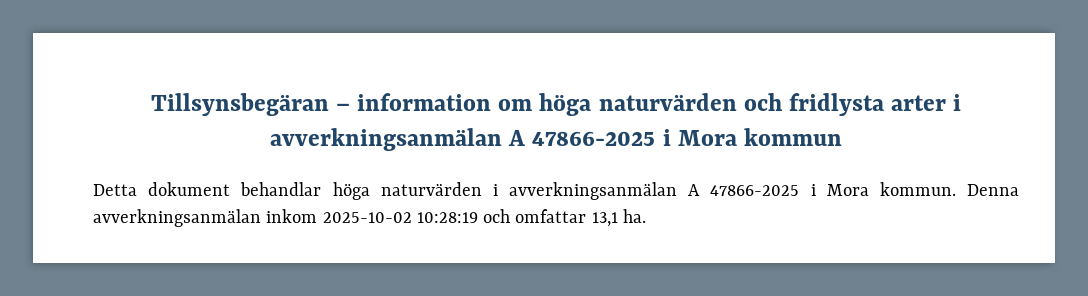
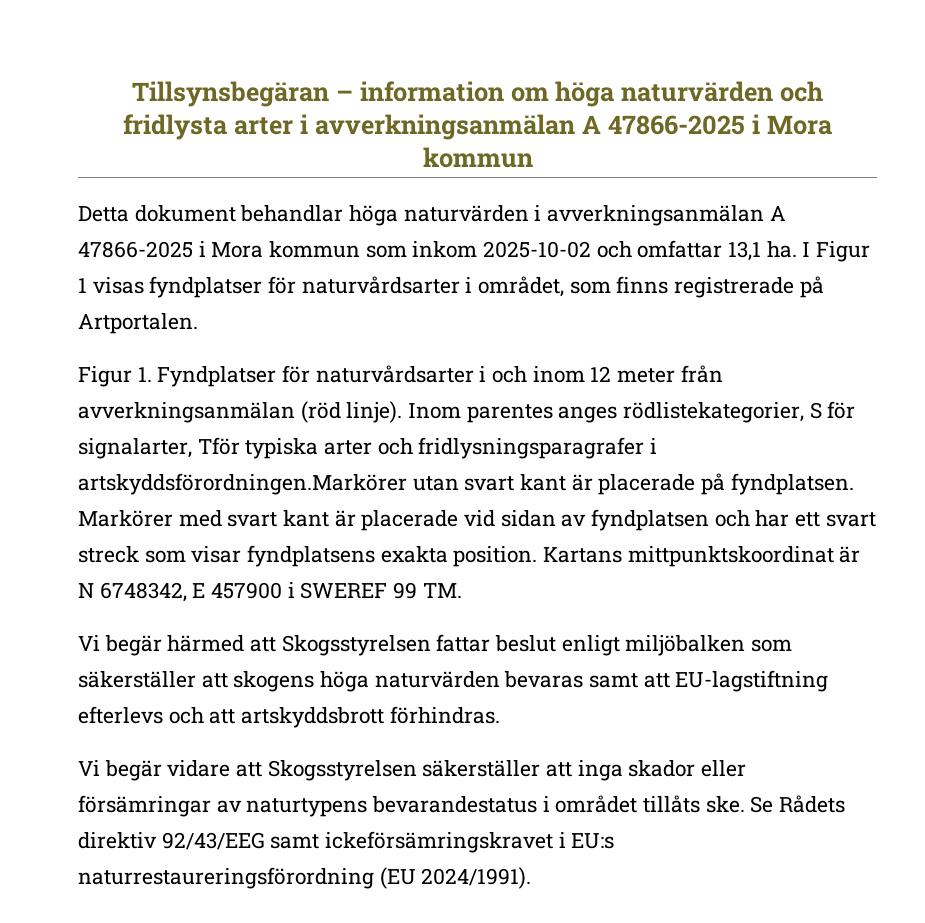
[879,182,1019,196] [93,209,261,227] kommun. Denna avverkningsanmälan -> [269,241,407,258] kommun som
[416,212,478,223] 10:28:19 -> (592, 249) none
(646, 216) none -> [802,241,871,262] [78,276,824,298] [78,313,198,334] [78,365,723,387] [78,401,856,423] [78,437,658,459] [78,473,854,495] [78,509,876,531] [78,545,861,567] [78,582,462,602] [78,634,793,656] [78,670,829,692] [78,706,500,728] [78,760,747,781] [78,795,846,817] [78,831,615,853] [78,867,532,889] I Figur 1 visas fyndplatser för naturvårdsarter i området, som finns registrerade på Artportalen. // Figur 1. Fyndplatser för naturvårdsarter i och inom 12 meter från avverkningsanmälan (röd linje). Inom parentes anges rödlistekategorier, S för signalarter, Tför typiska arter och fridlysningsparagrafer i artskyddsförordningen.Markörer utan svart kant är placerade på fyndplatsen. Markörer med svart kant är placerade vid sidan av fyndplatsen och har ett svart streck som visar fyndplatsens exakta position. Kartans mittpunktskoordinat är N 6748342, E 457900 i SWEREF 99 TM. // Vi begär härmed att Skogsstyrelsen fattar beslut enligt miljöbalken som säkerställer att skogens höga naturvärden bevaras samt att EU-lagstiftning efterlevs och att artskyddsbrott förhindras. // Vi begär vidare att Skogsstyrelsen säkerställer att inga skador eller försämringar av naturtypens bevarandestatus i området tillåts ske. Se Rådets direktiv 92/43/EEG samt ickeförsämringskravet i EU:s naturrestaureringsförordning (EU 2024/1991).

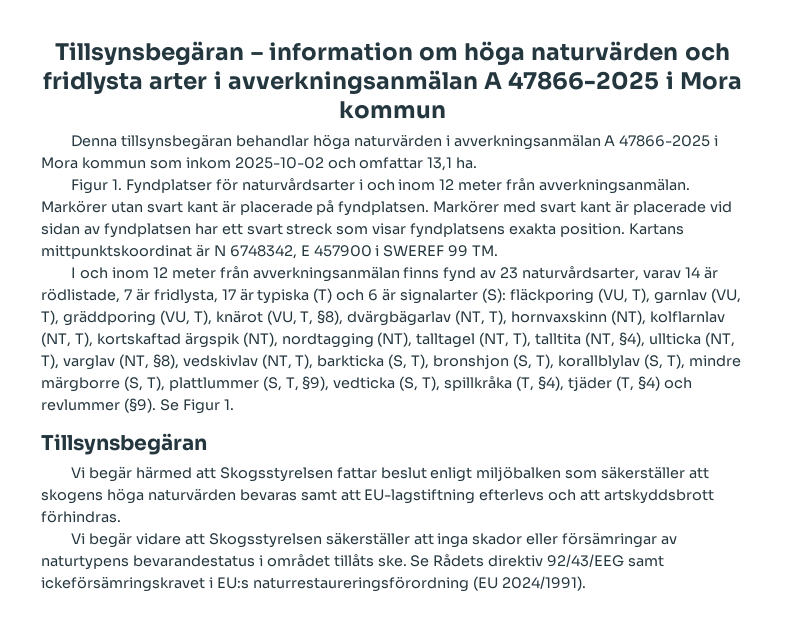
[78,205,236,222] Detta dokument -> [71,134,232,150] Denna tillsynsbegäran
[802,241,871,262] [78,276,824,298] [78,313,198,334] I Figur 1 visas fyndplatser för naturvårdsarter i området, som finns registrerade på Artportalen. -> (478, 163) none
[78,401,856,423] [78,437,658,459] [78,473,407,495] avverkningsanmälan (röd linje). Inom parentes anges rödlistekategorier, S för signalarter, Tför typiska arter och fridlysningsparagrafer i artskyddsförordningen.Markörer -> [539,178,691,194] [41,200,107,213] avverkningsanmälan. Markörer
[714,510,750,527] och -> (191, 230) none
(462, 590) none -> [71,266,718,282] [41,288,741,304] [41,310,725,326] [41,332,735,348] [41,354,741,370] [41,376,692,392] [41,398,234,414] [41,433,207,455] // I och inom 12 meter från avverkningsanmälan finns fynd av 23 naturvårdsarter, varav 14 är rödlistade, 7 är fridlysta, 17 är typiska (T) och 6 är signalarter (S): fläckporing (VU, T), garnlav (VU, T), gräddporing (VU, T), knärot (VU, T, §8), dvärgbägarlav (NT, T), hornvaxskinn (NT), kolflarnlav (NT, T), kortskaftad ärgspik (NT), nordtagging (NT), talltagel (NT, T), talltita (NT, §4), ullticka (NT, T), varglav (NT, §8), vedskivlav (NT, T), barkticka (S, T), bronshjon (S, T), korallblylav (S, T), mindre märgborre (S, T), plattlummer (S, T, §9), vedticka (S, T), spillkråka (T, §4), tjäder (T, §4) och revlummer (§9). Se Figur 1. // Tillsynsbegäran

